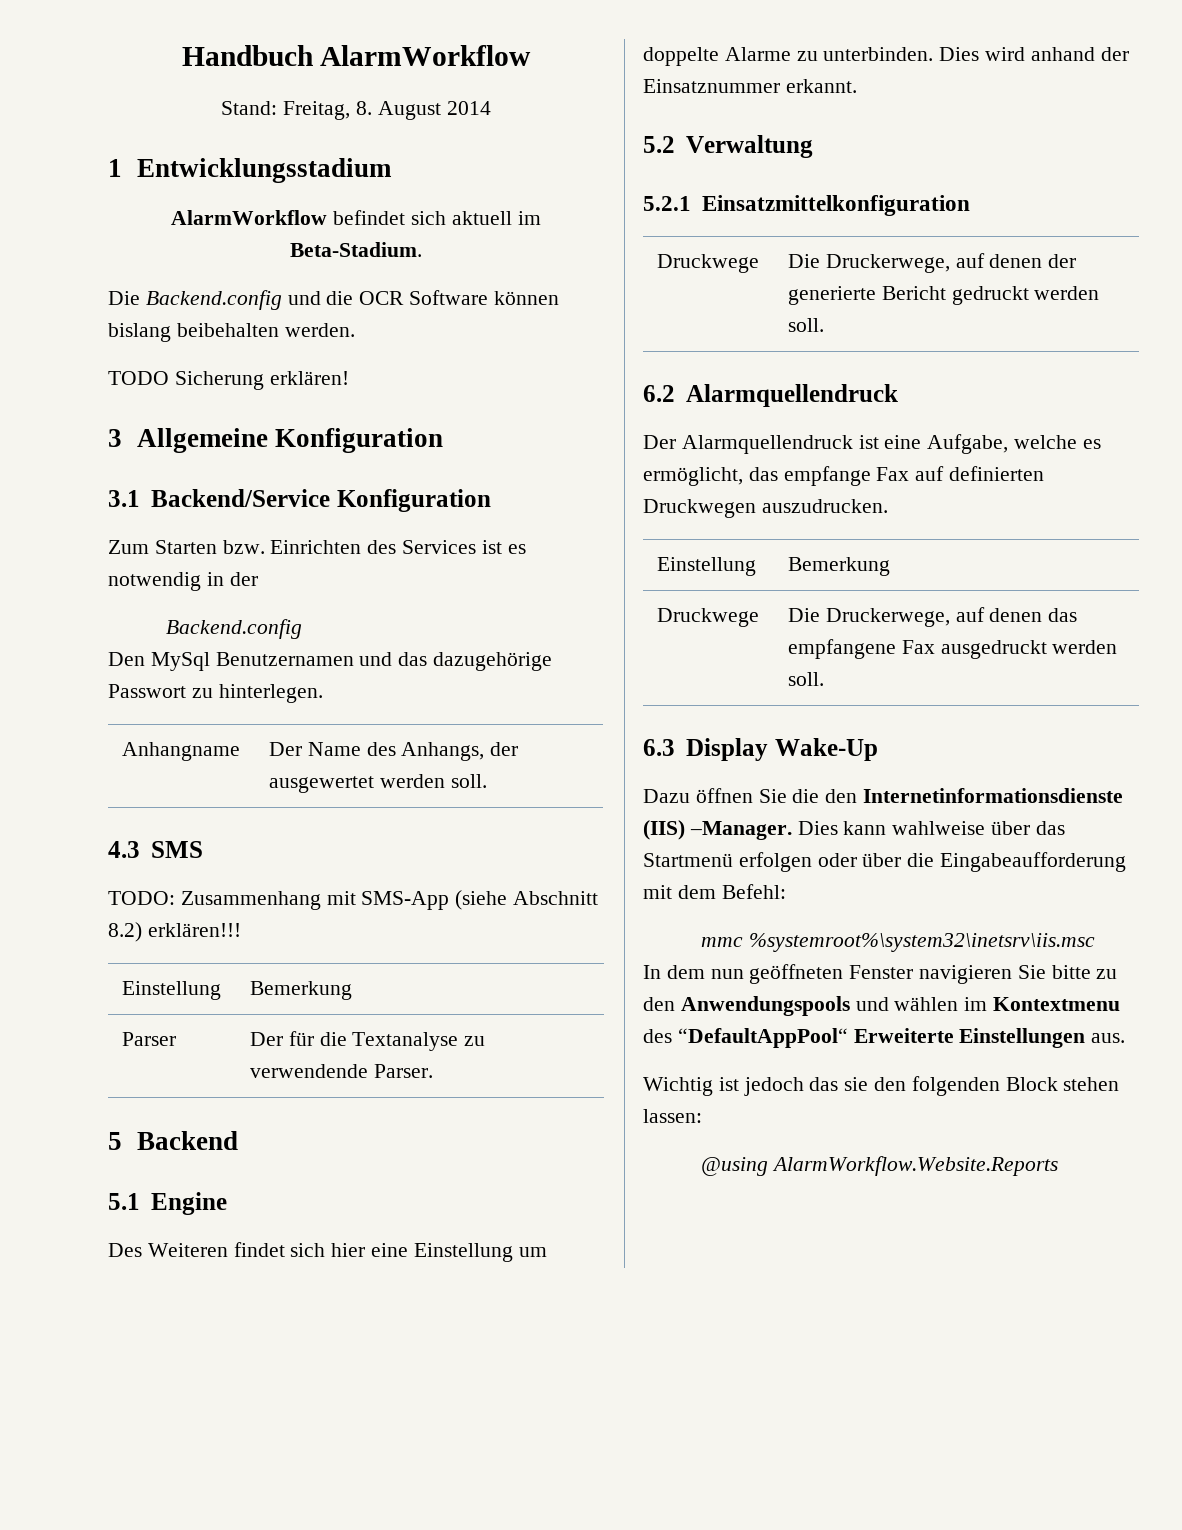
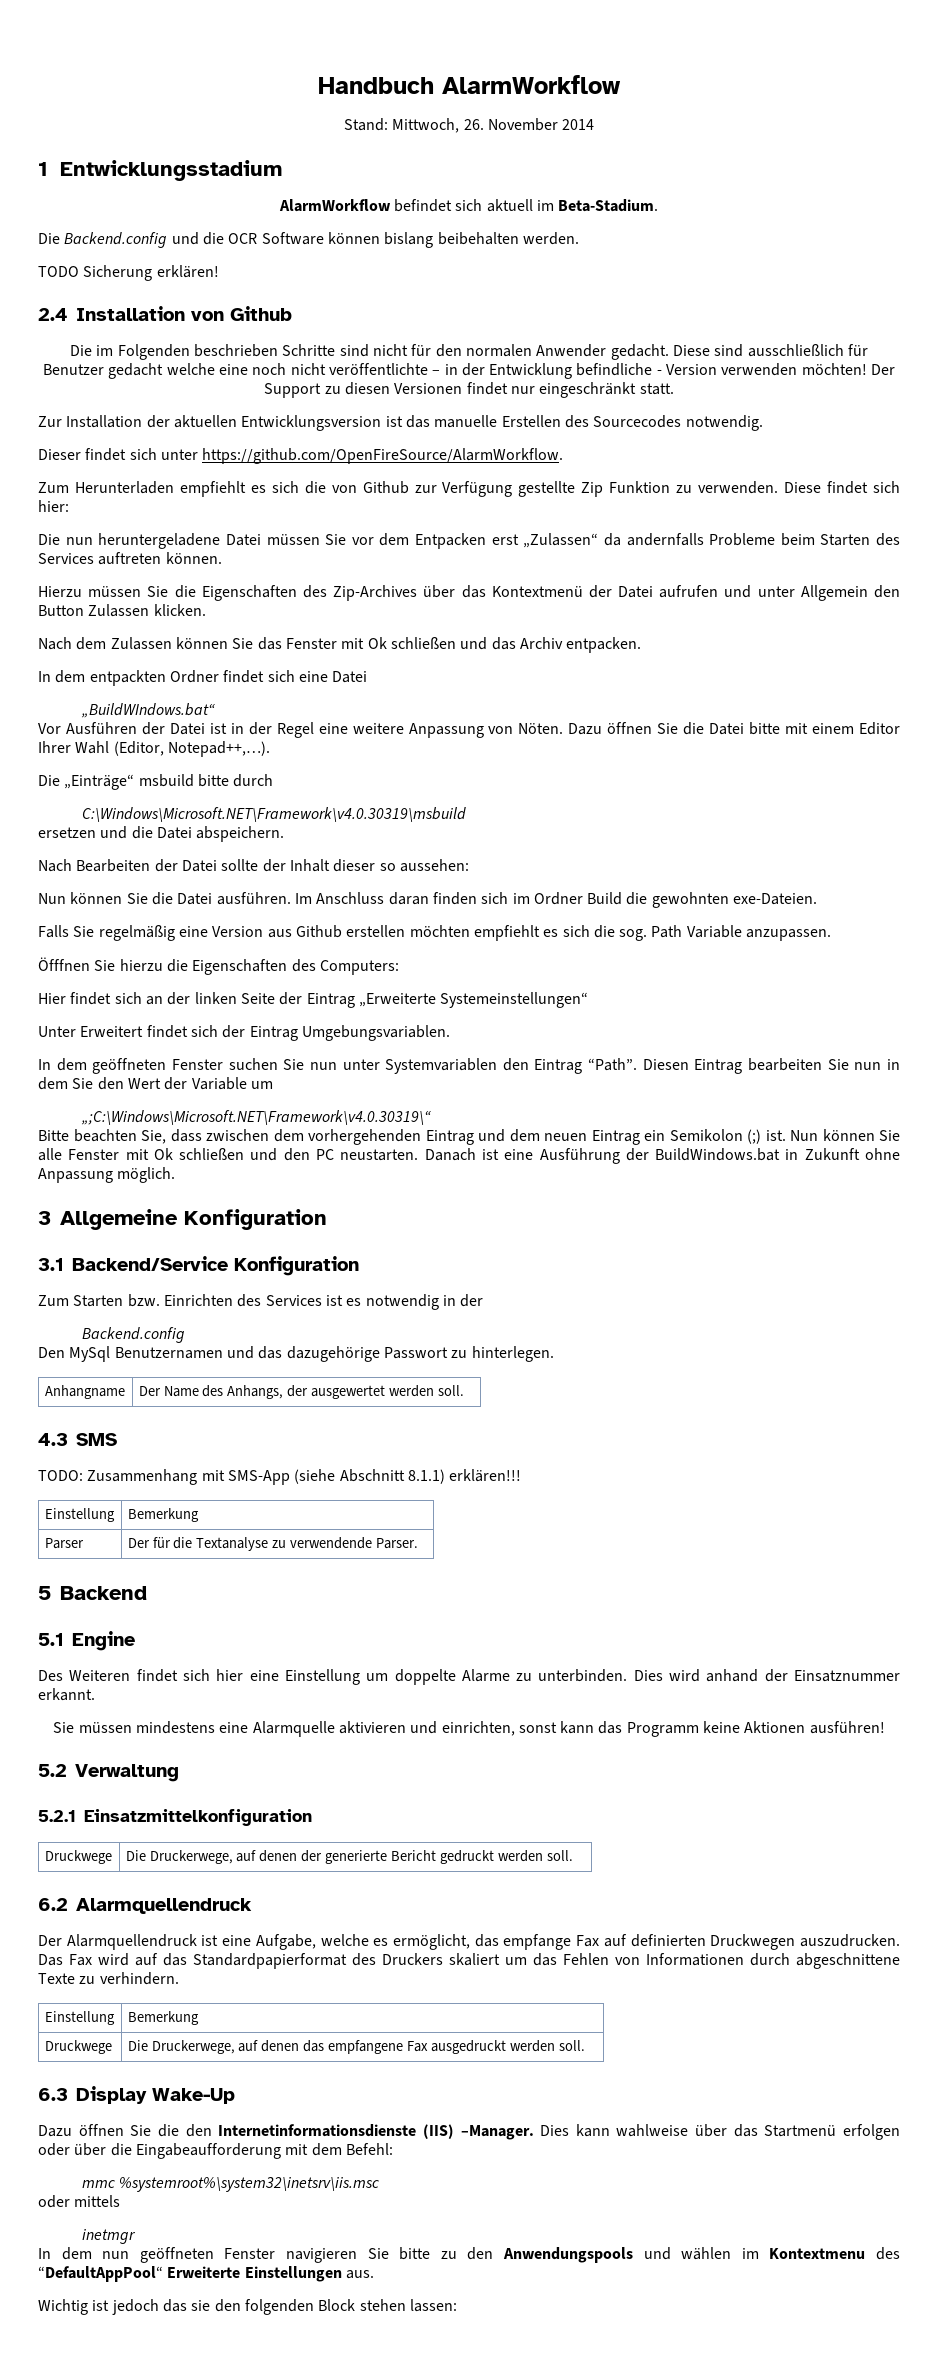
[283,101,441,120] Freitag, 8. August -> [392,118,558,133] Mittwoch, 26. November
(349, 378) none -> [38,306,292,321] [70,344,868,360] [42,363,896,379] [264,382,674,398] [38,415,763,431] [38,448,564,464] [38,481,901,497] [38,500,69,512] [38,533,900,549] [38,552,222,565] [38,585,900,601] [38,604,206,617] [38,637,642,653] [38,670,368,686] [80,703,215,718] [38,722,901,738] [38,741,270,757] [38,774,274,790] [81,807,466,822] [38,826,285,842] [38,859,469,872] [38,892,818,908] [38,925,832,941] [38,957,399,975] [38,992,589,1008] [38,1025,450,1041] [38,1058,900,1074] [38,1077,273,1090] [80,1110,431,1125] [38,1129,900,1145] [38,1148,900,1164] [38,1167,176,1183] // 2.4 Installation von Github // Die im Folgenden beschrieben Schritte sind nicht für den normalen Anwender gedacht. Diese sind ausschließlich für Benutzer gedacht welche eine noch nicht veröffentlichte – in der Entwicklung befindliche - Version verwenden möchten! Der Support zu diesen Versionen findet nur eingeschränkt statt. // Zur Installation der aktuellen Entwicklungsversion ist das manuelle Erstellen des Sourcecodes notwendig. // Dieser findet sich unter https://github.com/OpenFireSource/AlarmWorkflow. // Zum Herunterladen empfiehlt es sich die von Github zur Verfügung gestellte Zip Funktion zu verwenden. Diese findet sich hier: // Die nun heruntergeladene Datei müssen Sie vor dem Entpacken erst „Zulassen“ da andernfalls Probleme beim Starten des Services auftreten können. // Hierzu müssen Sie die Eigenschaften des Zip-Archives über das Kontextmenü der Datei aufrufen und unter Allgemein den Button Zulassen klicken. // Nach dem Zulassen können Sie das Fenster mit Ok schließen und das Archiv entpacken. // In dem entpackten Ordner findet sich eine Datei // „BuildWIndows.bat“ // Vor Ausführen der Datei ist in der Regel eine weitere Anpassung von Nöten. Dazu öffnen Sie die Datei bitte mit einem Editor Ihrer Wahl (Editor, Notepad++,…). // Die „Einträge“ msbuild bitte durch // C:\Windows\Microsoft.NET\Framework\v4.0.30319\msbuild // ersetzen und die Datei abspeichern. // Nach Bearbeiten der Datei sollte der Inhalt dieser so aussehen: // Nun können Sie die Datei ausführen. Im Anschluss daran finden sich im Ordner Build die gewohnten exe-Dateien. // Falls Sie regelmäßig eine Version aus Github erstellen möchten empfiehlt es sich die sog. Path Variable anzupassen. // Öfffnen Sie hierzu die Eigenschaften des Computers: // Hier findet sich an der linken Seite der Eintrag „Erweiterte Systemeinstellungen“ // Unter Erweitert findet sich der Eintrag Umgebungsvariablen. // In dem geöffneten Fenster suchen Sie nun unter Systemvariablen den Eintrag “Path”. Diesen Eintrag bearbeiten Sie nun in dem Sie den Wert der Variable um // „;C:\Windows\Microsoft.NET\Framework\v4.0.30319\“ // Bitte beachten Sie, dass zwischen dem vorhergehenden Eintrag und dem neuen Eintrag ein Semikolon (;) ist. Nun können Sie alle Fenster mit Ok schließen und den PC neustarten. Danach ist eine Ausführung der BuildWindows.bat in Zukunft ohne Anpassung möglich.
[108,922,142,942] 8.2) -> [407,1469,445,1484] 8.1.1)
(857, 86) none -> [53,1721,885,1737] // Sie müssen mindestens eine Alarmquelle aktivieren und einrichten, sonst kann das Programm keine Aktionen ausführen!
(888, 506) none -> [38,1953,900,1969] [38,1972,179,1985] Das Fax wird auf das Standardpapierformat des Druckers skaliert um das Fehlen von Informationen durch abgeschnittene Texte zu verhindern.
(1095, 942) none -> [38,2195,121,2208] [81,2229,136,2244] // oder mittels // inetmgr
[701,1156,1058,1176] // @using AlarmWorkflow.Website.Reports -> (457, 2305) none

